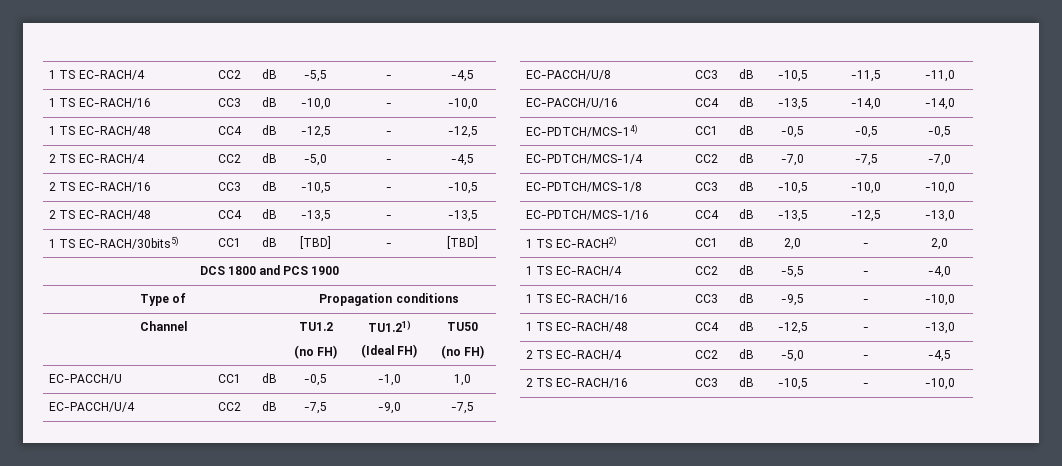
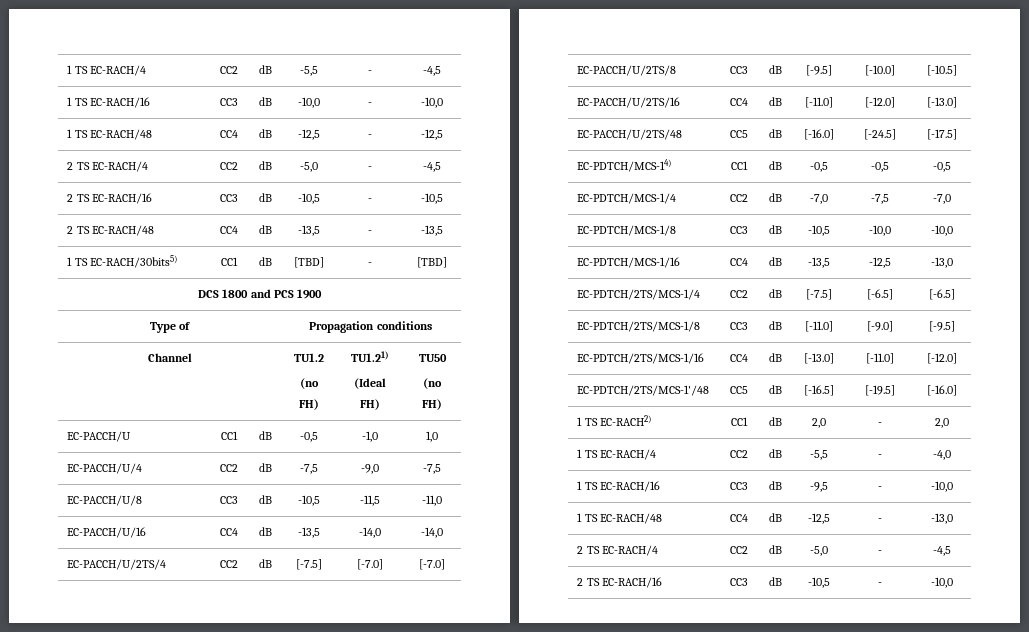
(955, 104) none -> [67,559,167,570] [219,560,238,568] [258,559,272,568] [295,559,322,570] [357,559,383,570] [419,559,445,570] [577,65,677,76] [729,66,748,74] [768,65,782,74] [805,65,832,76] [865,65,895,76] [927,65,957,76] [577,97,681,108] [729,98,748,106] [768,97,782,106] [804,97,833,108] [865,97,895,108] [927,97,957,108] [577,129,683,140] [729,130,748,138] [768,129,782,138] [803,129,834,140] [864,129,896,140] [927,129,957,140] // EC-PACCH/U/2TS/4 | CC2 | dB | [-7.5] | [-7.0] | [-7.0] // EC-PACCH/U/2TS/8 | CC3 | dB | [-9.5] | [-10.0] | [-10.5] // EC-PACCH/U/2TS/16 | CC4 | dB | [-11.0] | [-12.0] | [-13.0] // EC-PACCH/U/2TS/48 | CC5 | dB | [-16.0] | [-24.5] | [-17.5]
(955, 216) none -> [577,289,701,300] [729,290,748,298] [768,289,782,298] [805,289,832,300] [867,289,893,300] [929,289,955,300] [577,321,701,332] [729,322,748,330] [768,321,782,330] [804,321,833,332] [867,321,893,332] [929,321,955,332] [577,353,705,364] [729,354,748,362] [768,353,782,362] [803,353,834,364] [866,353,894,364] [927,353,957,364] [577,385,710,396] [729,386,748,394] [768,385,782,394] [803,385,834,396] [865,385,895,396] [927,385,957,396] // EC-PDTCH/2TS/MCS-1/4 | CC2 | dB | [-7.5] | [-6.5] | [-6.5] // EC-PDTCH/2TS/MCS-1/8 | CC3 | dB | [-11.0] | [-9.0] | [-9.5] // EC-PDTCH/2TS/MCS-1/16 | CC4 | dB | [-13.0] | [-11.0] | [-12.0] // EC-PDTCH/2TS/MCS-1'/48 | CC5 | dB | [-16.5] | [-19.5] | [-16.0]

